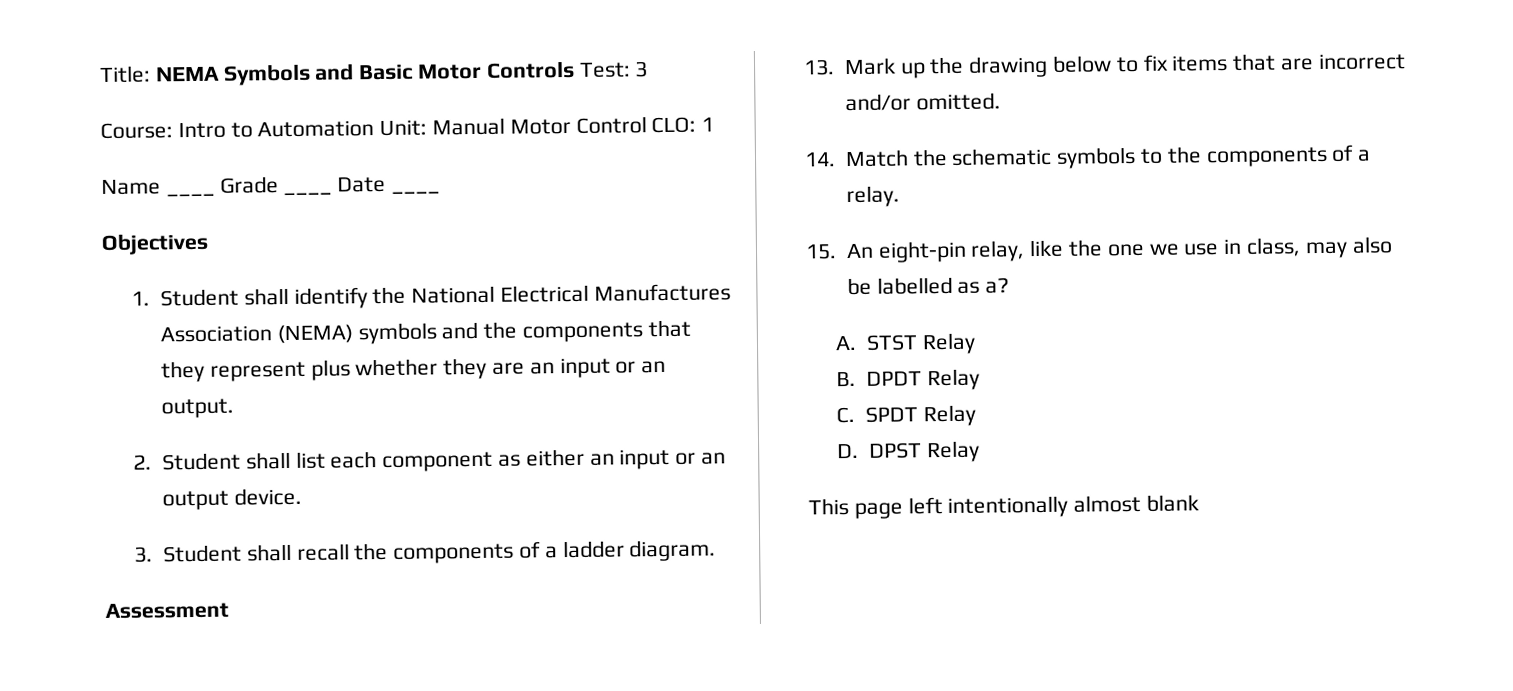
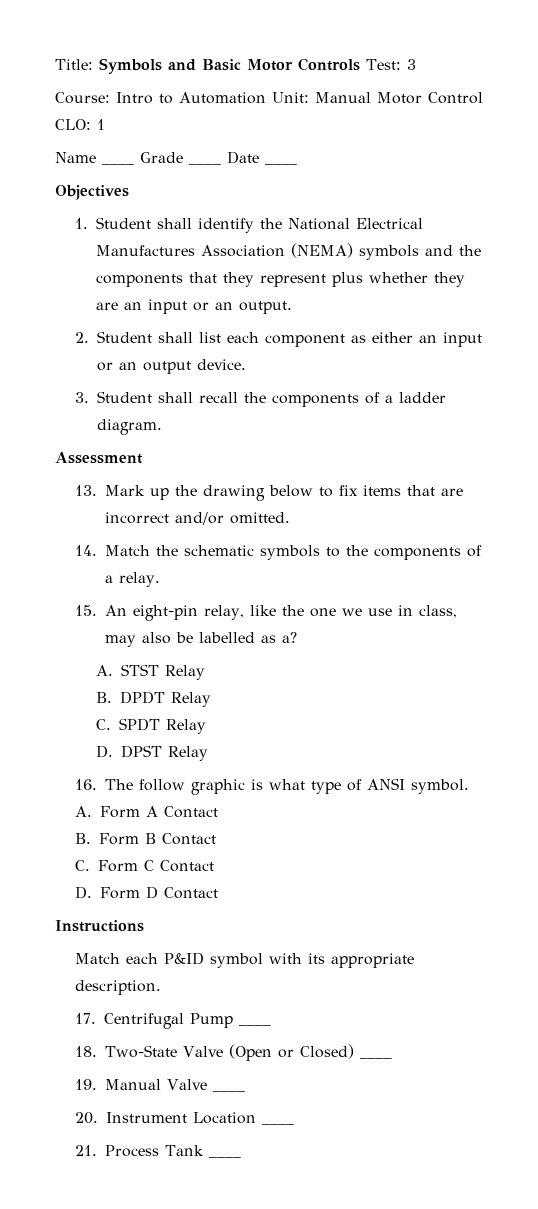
[155,66,220,82] NEMA -> (93, 64) none
[807,494,1200,519] This page left intentionally almost blank -> [75,778,470,795] [75,806,219,818] [75,833,217,845] [75,860,215,872] [75,886,219,899] [55,920,144,932] [75,952,415,968] [75,980,162,995] [75,1013,272,1029] [75,1044,393,1061] [75,1079,208,1090] [213,1090,246,1092] [75,1112,295,1125] [75,1145,205,1157] [209,1156,242,1158] 16. The follow graphic is what type of ANSI symbol. // A. Form A Contact // B. Form B Contact // C. Form C Contact // D. Form D Contact // Instructions // Match each P&ID symbol with its appropriate description. // 17. Centrifugal Pump ____ // 18. Two-State Valve (Open or Closed) ____ // 19. Manual Valve ____ // 20. Instrument Location ____ // 21. Process Tank ____

